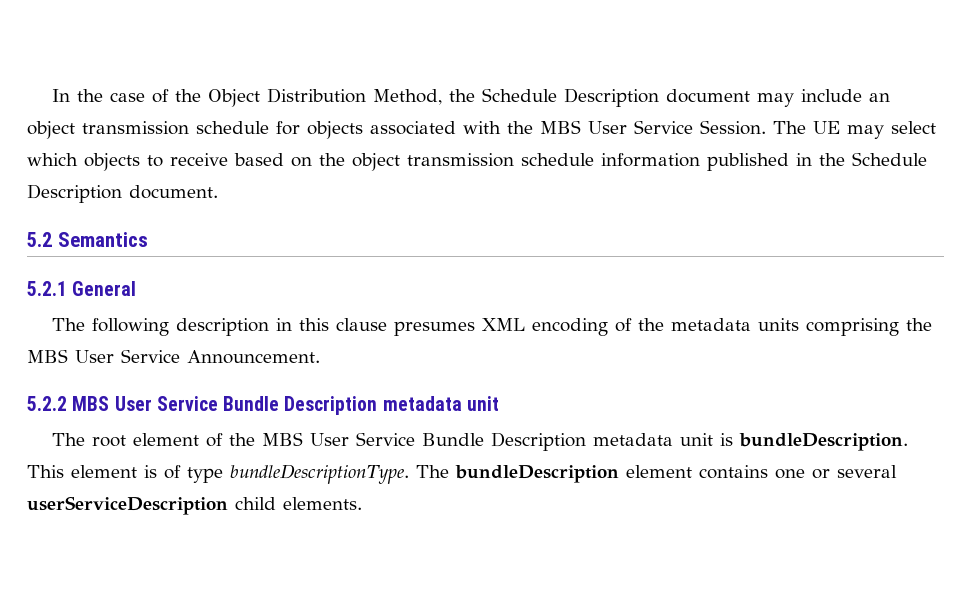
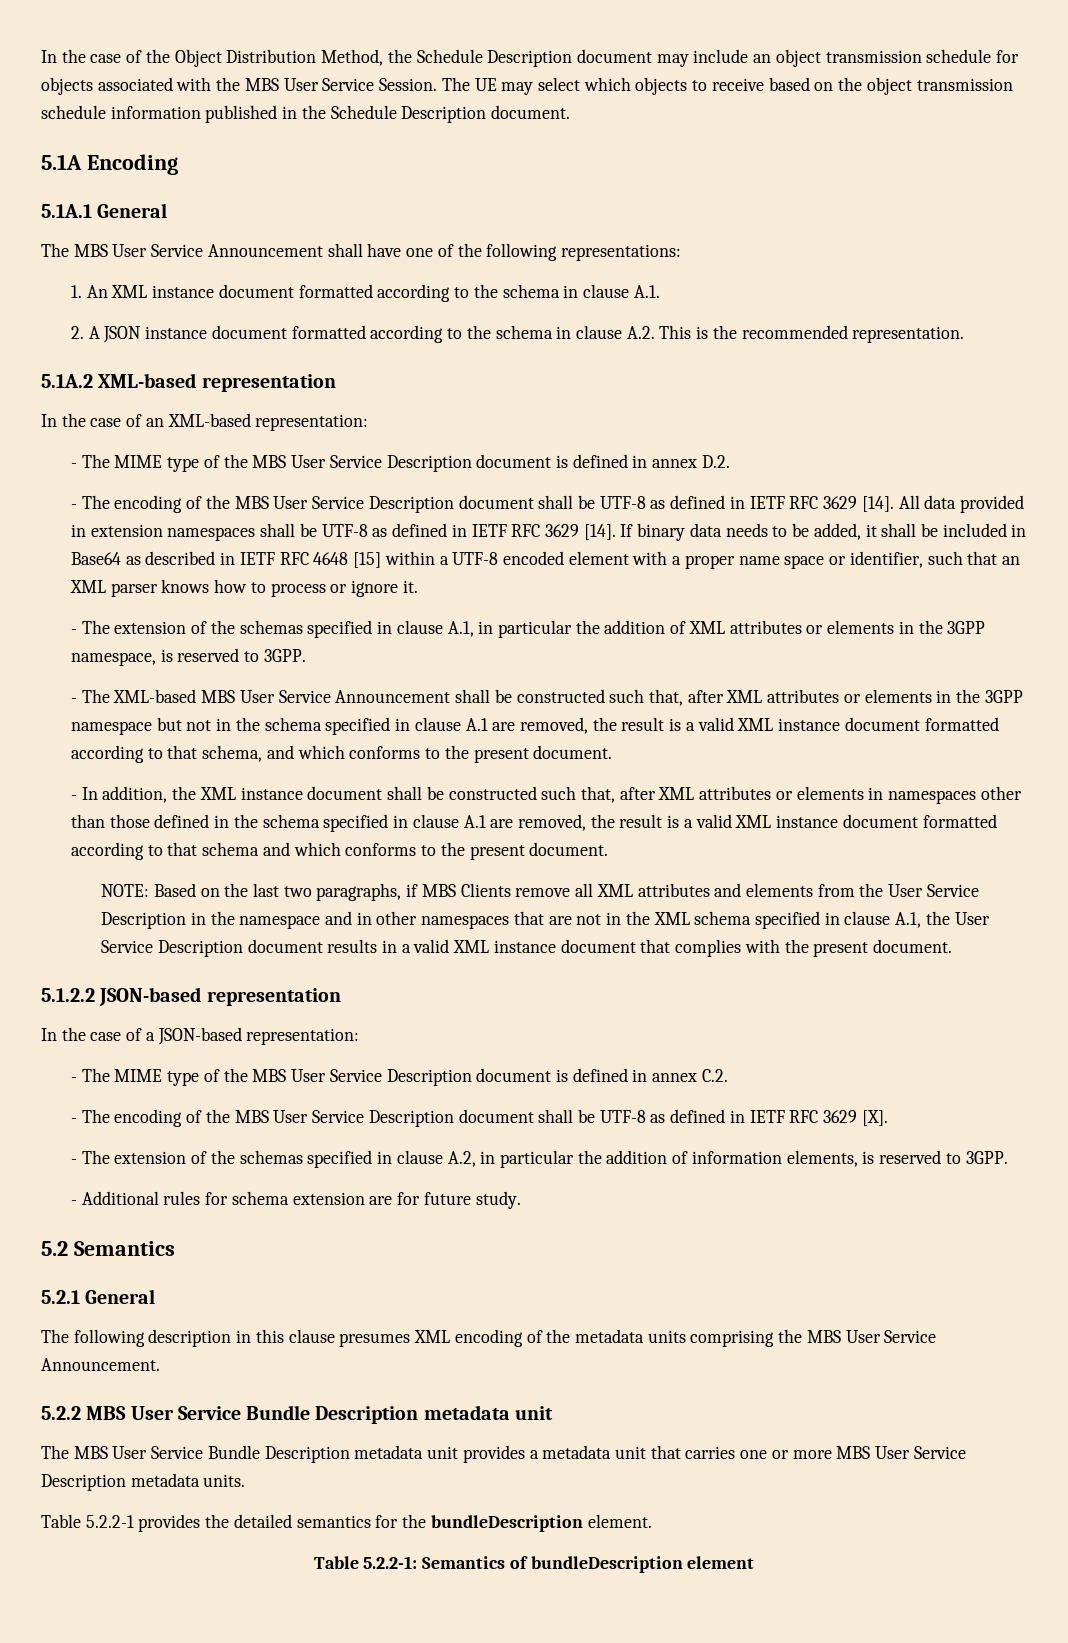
(218, 192) none -> [41,154,178,175] [41,203,168,218] [41,243,681,261] [71,284,660,302] [71,325,965,343] [41,373,336,392] [41,413,369,431] [71,454,730,472] [71,495,1024,513] [71,523,1027,541] [71,551,1020,569] [70,579,418,597] [71,620,986,638] [71,648,306,666] [71,689,1023,706] [71,717,999,735] [71,745,613,763] [71,786,1022,804] [71,814,997,832] [71,842,609,860] [101,883,979,901] [101,911,990,929] [101,939,952,957] [41,987,341,1006] [41,1027,360,1045] [71,1068,728,1086] [71,1109,888,1127] [71,1150,1008,1168] [71,1191,521,1209] // 5.1A Encoding // 5.1A.1 General // The MBS User Service Announcement shall have one of the following representations: // 1. An XML instance document formatted according to the schema in clause A.1. // 2. A JSON instance document formatted according to the schema in clause A.2. This is the recommended representation. // 5.1A.2 XML-based representation // In the case of an XML-based representation: // - The MIME type of the MBS User Service Description document is defined in annex D.2. // - The encoding of the MBS User Service Description document shall be UTF-8 as defined in IETF RFC 3629 [14]. All data provided in extension namespaces shall be UTF-8 as defined in IETF RFC 3629 [14]. If binary data needs to be added, it shall be included in Base64 as described in IETF RFC 4648 [15] within a UTF-8 encoded element with a proper name space or identifier, such that an XML parser knows how to process or ignore it. // - The extension of the schemas specified in clause A.1, in particular the addition of XML attributes or elements in the 3GPP namespace, is reserved to 3GPP. // - The XML-based MBS User Service Announcement shall be constructed such that, after XML attributes or elements in the 3GPP namespace but not in the schema specified in clause A.1 are removed, the result is a valid XML instance document formatted according to that schema, and which conforms to the present document. // - In addition, the XML instance document shall be constructed such that, after XML attributes or elements in namespaces other than those defined in the schema specified in clause A.1 are removed, the result is a valid XML instance document formatted according to that schema and which conforms to the present document. // NOTE: Based on the last two paragraphs, if MBS Clients remove all XML attributes and elements from the User Service Description in the namespace and in other namespaces that are not in the XML schema specified in clause A.1, the User Service Description document results in a valid XML instance document that complies with the present document. // 5.1.2.2 JSON-based representation // In the case of a JSON-based representation: // - The MIME type of the MBS User Service Description document is defined in annex C.2. // - The encoding of the MBS User Service Description document shall be UTF-8 as defined in IETF RFC 3629 [X]. // - The extension of the schemas specified in clause A.2, in particular the addition of information elements, is reserved to 3GPP. // - Additional rules for schema extension are for future study.
[92,432,909,451] [27,464,897,484] [27,496,362,515] root element of the MBS User Service Bundle Description metadata unit is bundleDescription. This element is of type bundleDescriptionType. The bundleDescription element contains one or several userServiceDescription child elements. -> [73,1445,966,1463] [41,1473,246,1491] [41,1514,652,1532] [313,1556,755,1573] MBS User Service Bundle Description metadata unit provides a metadata unit that carries one or more MBS User Service Description metadata units. // Table 5.2.2-1 provides the detailed semantics for the bundleDescription element. // Table 5.2.2-1: Semantics of bundleDescription element

